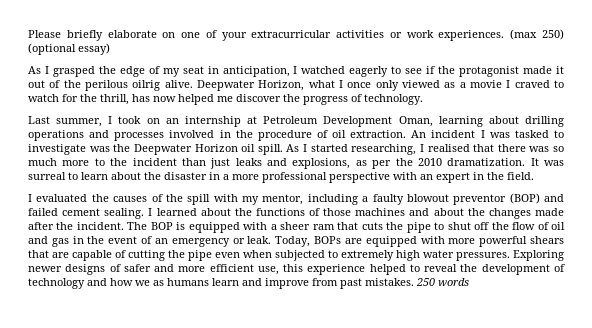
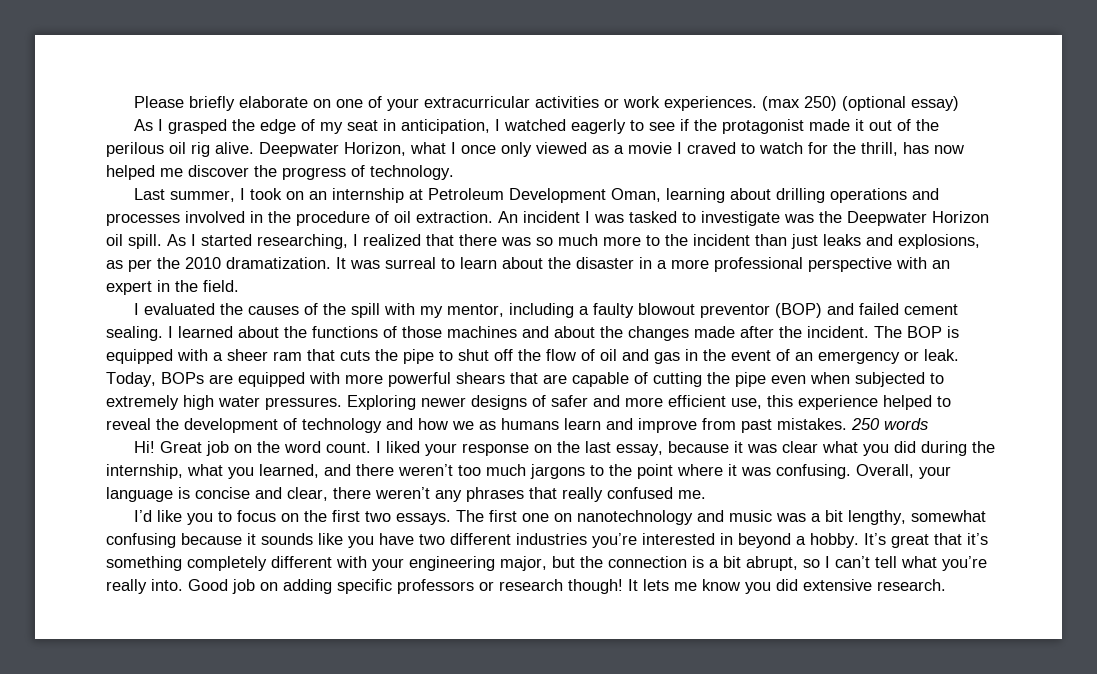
[132,80,161,91] oilrig -> [169,142,210,157] oil rig
[427,144,470,152] realised -> [363,234,421,246] realized
(469, 282) none -> [134,441,996,456] [106,464,951,479] [106,487,706,502] [134,510,987,525] [106,533,988,548] [106,556,987,571] [106,579,946,594] // Hi! Great job on the word count. I liked your response on the last essay, because it was clear what you did during the internship, what you learned, and there weren’t too much jargons to the point where it was confusing. Overall, your language is concise and clear, there weren’t any phrases that really confused me. // I’d like you to focus on the first two essays. The first one on nanotechnology and music was a bit lengthy, somewhat confusing because it sounds like you have two different industries you’re interested in beyond a hobby. It’s great that it’s something completely different with your engineering major, but the connection is a bit abrupt, so I can’t tell what you’re really into. Good job on adding specific professors or research though! It lets me know you did extensive research.

